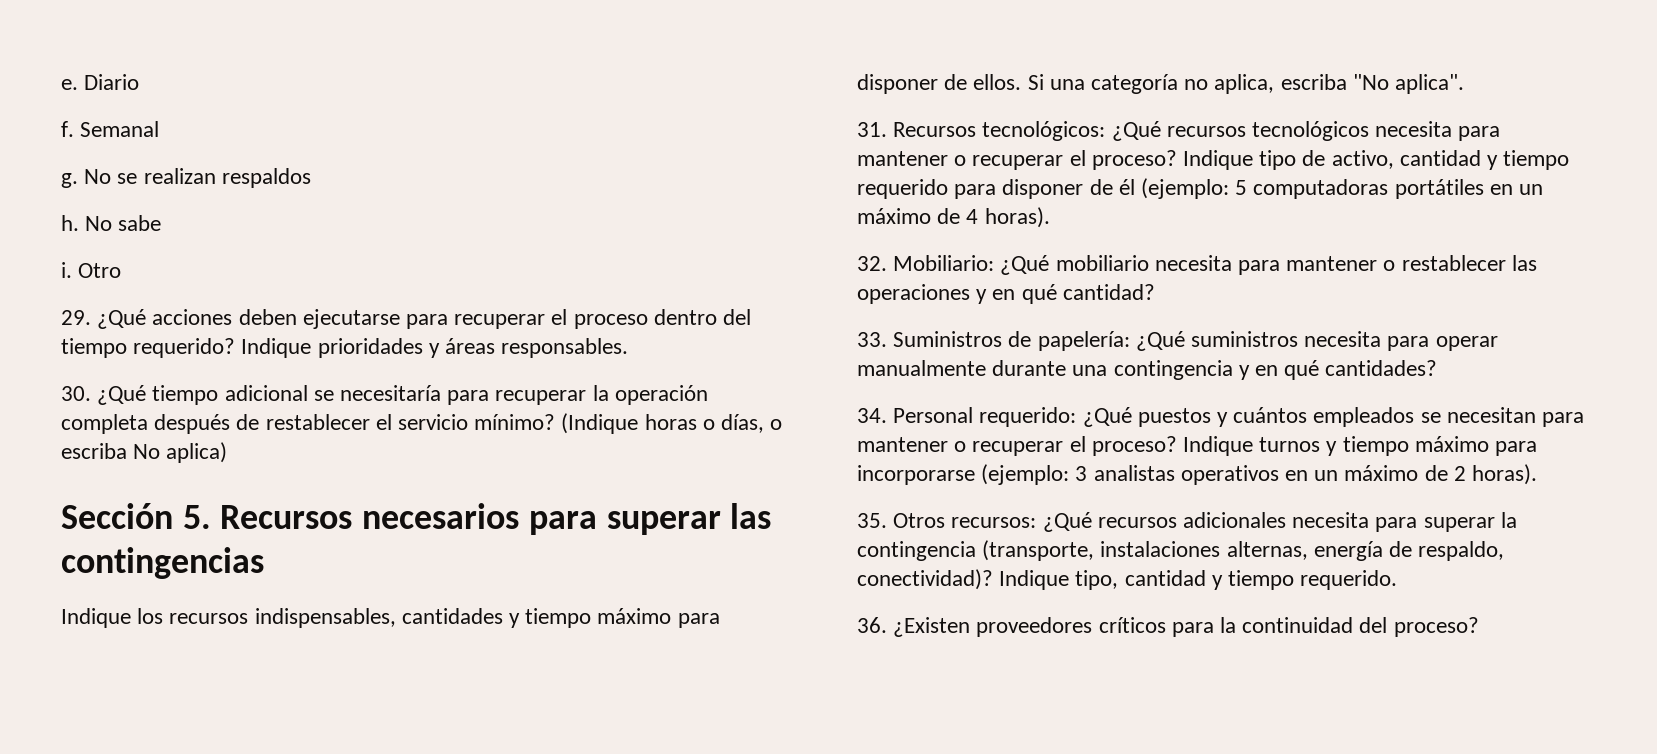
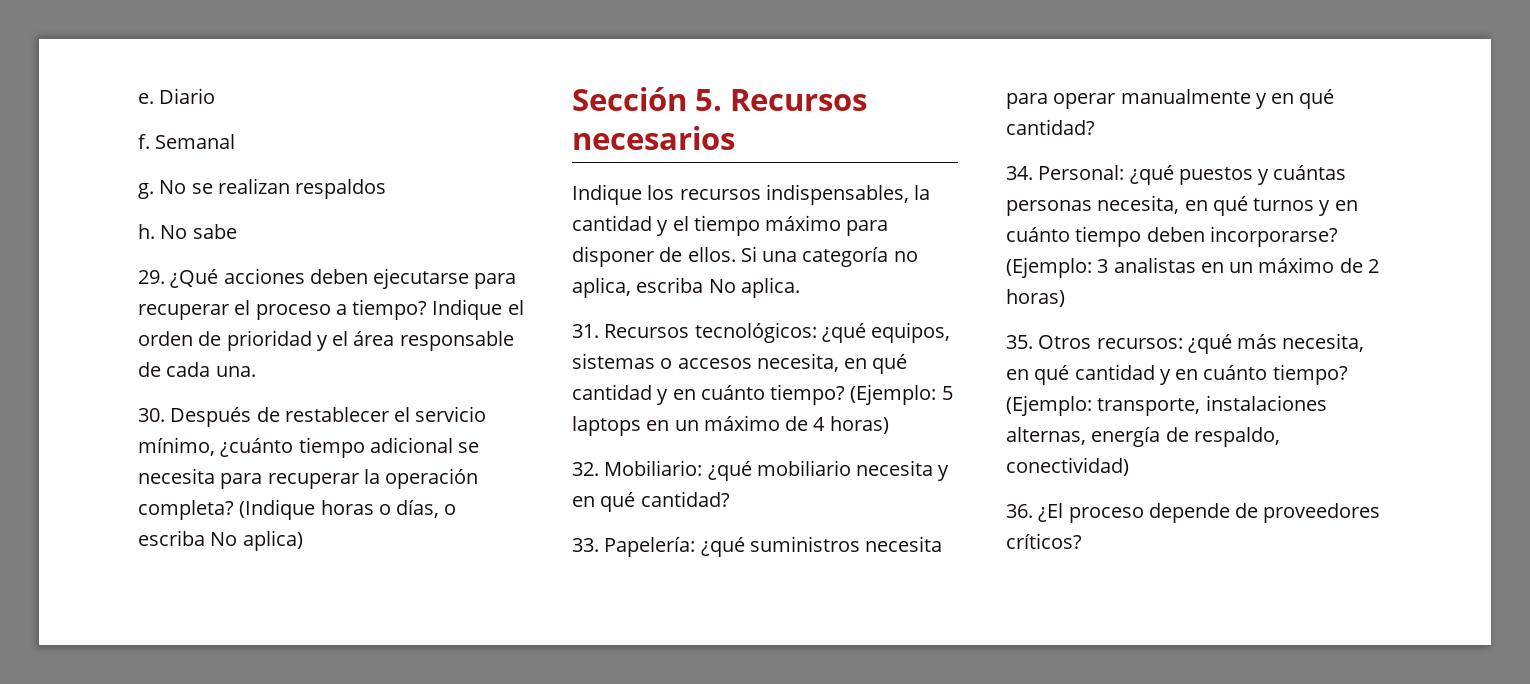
[61,262,122,278] // i. Otro -> (237, 231) none
[653,309,752,325] [61,338,629,358] [61,385,147,405] dentro del tiempo requerido? Indique prioridades y áreas responsables. // 30. ¿Qué -> [335,299,524,320] [138,330,514,351] [138,362,256,377] [138,406,487,427] [138,437,294,457] a tiempo? Indique el orden de prioridad y el área responsable de cada una. // 30. Después de restablecer el servicio mínimo, ¿cuánto
[340,385,442,401] necesitaría -> [138,468,215,484] necesita
[61,414,556,434] completa después de restablecer el servicio mínimo? -> [138,500,234,520] completa?
[528,503,772,535] [61,547,264,579] para superar las contingencias -> (735, 138) none
[401,608,521,628] cantidades y -> [914,185,931,200] [572,215,689,236] la cantidad y el
[1352,74,1465,94] "No aplica". -> [708,277,800,298] No aplica.
[1111,121,1501,141] [857,150,1570,170] [857,178,1484,199] ¿Qué recursos tecnológicos necesita para mantener o recuperar el proceso? Indique tipo de activo, cantidad y tiempo requerido para disponer de él (ejemplo: 5 computadoras portátiles -> [821,322,951,343] [572,353,908,374] [572,384,953,405] [572,416,641,436] ¿qué equipos, sistemas o accesos necesita, en qué cantidad y en cuánto tiempo? (Ejemplo: 5 laptops
[984,207,1050,228] horas). -> [829,416,889,434] horas)
[1000,255,1050,275] ¿Qué -> [707,461,752,481] ¿qué
[1238,255,1537,275] [857,284,970,304] para mantener o restablecer las operaciones -> (934, 468) none
[893,331,1185,351] Suministros de papelería: ¿Qué -> [604,537,745,557] Papelería: ¿qué
[992,360,1438,380] durante una contingencia y en qué cantidades? -> [1255,89,1335,109] [1006,119,1095,135] y en qué cantidad?
[893,407,1585,427] [857,436,1538,456] [857,464,1070,485] Personal requerido: ¿Qué puestos y cuántos empleados se necesitan para mantener o recuperar el proceso? Indique turnos y tiempo máximo para incorporarse (ejemplo: -> [1038,165,1347,185] [1006,195,1358,216] [1006,226,1338,247] [1006,257,1092,278] Personal: ¿qué puestos y cuántas personas necesita, en qué turnos y en cuánto tiempo deben incorporarse? (Ejemplo:
[1180,465,1279,485] operativos -> (1196, 265) none
[1472,464,1538,485] horas). -> [1006,289,1065,307] horas)
[1042,512,1517,532] [857,540,1095,561] ¿Qué recursos adicionales necesita para superar la contingencia (transporte, -> [1187,333,1365,354] [1006,364,1348,385] [1006,395,1201,416] ¿qué más necesita, en qué cantidad y en cuánto tiempo? (Ejemplo: transporte,
[857,569,1398,590] [857,617,1479,637] conectividad)? Indique tipo, cantidad y tiempo requerido. // 36. ¿Existen proveedores críticos para la continuidad del proceso? -> [1006,457,1129,476] [1006,503,1381,523] [1006,533,1082,549] conectividad) // 36. ¿El proceso depende de proveedores críticos?

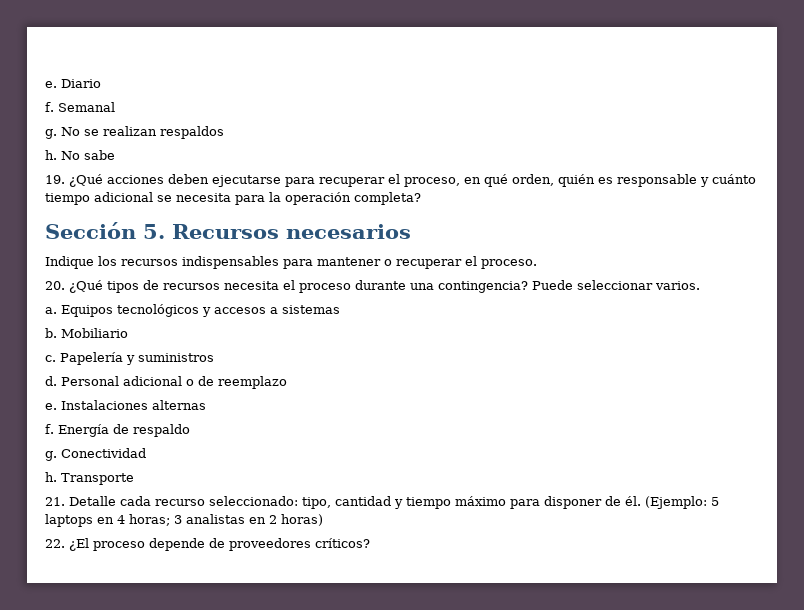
[138,270,165,284] 29. -> [45,175,65,184] 19.
[255,299,524,320] [138,330,514,351] [138,362,256,377] [138,406,487,427] [138,437,294,457] proceso a tiempo? Indique el orden de prioridad y el área responsable de cada una. // 30. Después de restablecer el servicio mínimo, ¿cuánto -> [404,174,756,187] proceso, en qué orden, quién es responsable y cuánto
[267,473,359,489] recuperar -> (265, 200) none
[239,499,457,520] [138,530,303,551] (Indique horas o días, o escriba No aplica) -> (421, 198) none
[765,184,931,205] [572,215,689,236] indispensables, la cantidad y el -> [182,256,537,269] [45,280,700,293] [45,304,340,317] [45,328,128,338] [45,352,214,365] [45,376,287,389] [45,400,206,410] [45,424,190,437] [45,448,146,461] [45,472,134,485] [45,496,403,509] indispensables para mantener o recuperar el proceso. // 20. ¿Qué tipos de recursos necesita el proceso durante una contingencia? Puede seleccionar varios. // a. Equipos tecnológicos y accesos a sistemas // b. Mobiliario // c. Papelería y suministros // d. Personal adicional o de reemplazo // e. Instalaciones alternas // f. Energía de respaldo // g. Conectividad // h. Transporte // 21. Detalle cada recurso seleccionado: tipo, cantidad y
[687,246,918,267] [572,277,800,298] [572,322,951,343] [572,353,908,374] [572,384,953,405] [572,415,889,436] [572,460,950,481] [572,491,730,512] [572,536,943,557] [1006,89,1335,109] [1006,119,1095,135] [1006,165,1347,185] [1006,195,1358,216] [1006,226,1338,247] [1006,257,1379,278] [1006,289,1065,307] [1006,333,1365,354] [1006,364,1348,385] [1006,395,1327,416] [1006,427,1280,447] [1006,457,1129,476] [1006,504,1033,518] ellos. Si una categoría no aplica, escriba No aplica. // 31. Recursos tecnológicos: ¿qué equipos, sistemas o accesos necesita, en qué cantidad y en cuánto tiempo? (Ejemplo: 5 laptops en un máximo de 4 horas) // 32. Mobiliario: ¿qué mobiliario necesita y en qué cantidad? // 33. Papelería: ¿qué suministros necesita para operar manualmente y en qué cantidad? // 34. Personal: ¿qué puestos y cuántas personas necesita, en qué turnos y en cuánto tiempo deben incorporarse? (Ejemplo: 3 analistas en un máximo de 2 horas) // 35. Otros recursos: ¿qué más necesita, en qué cantidad y en cuánto tiempo? (Ejemplo: transporte, instalaciones alternas, energía de respaldo, conectividad) // 36. -> [625,496,719,509] [45,514,323,527] [45,539,65,548] él. (Ejemplo: 5 laptops en 4 horas; 3 analistas en 2 horas) // 22.

